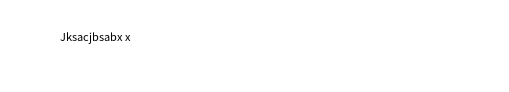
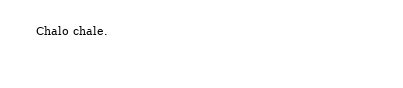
[60,32,131,44] Jksacjbsabx x -> [36,26,108,35] Chalo chale.

